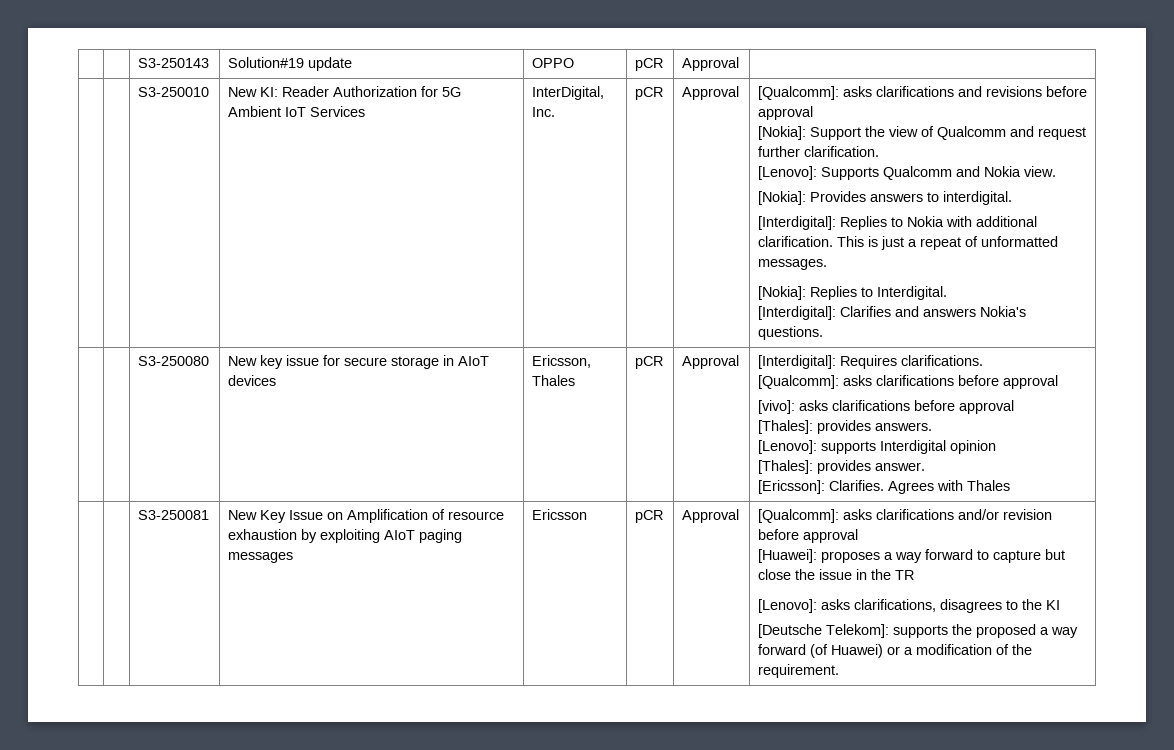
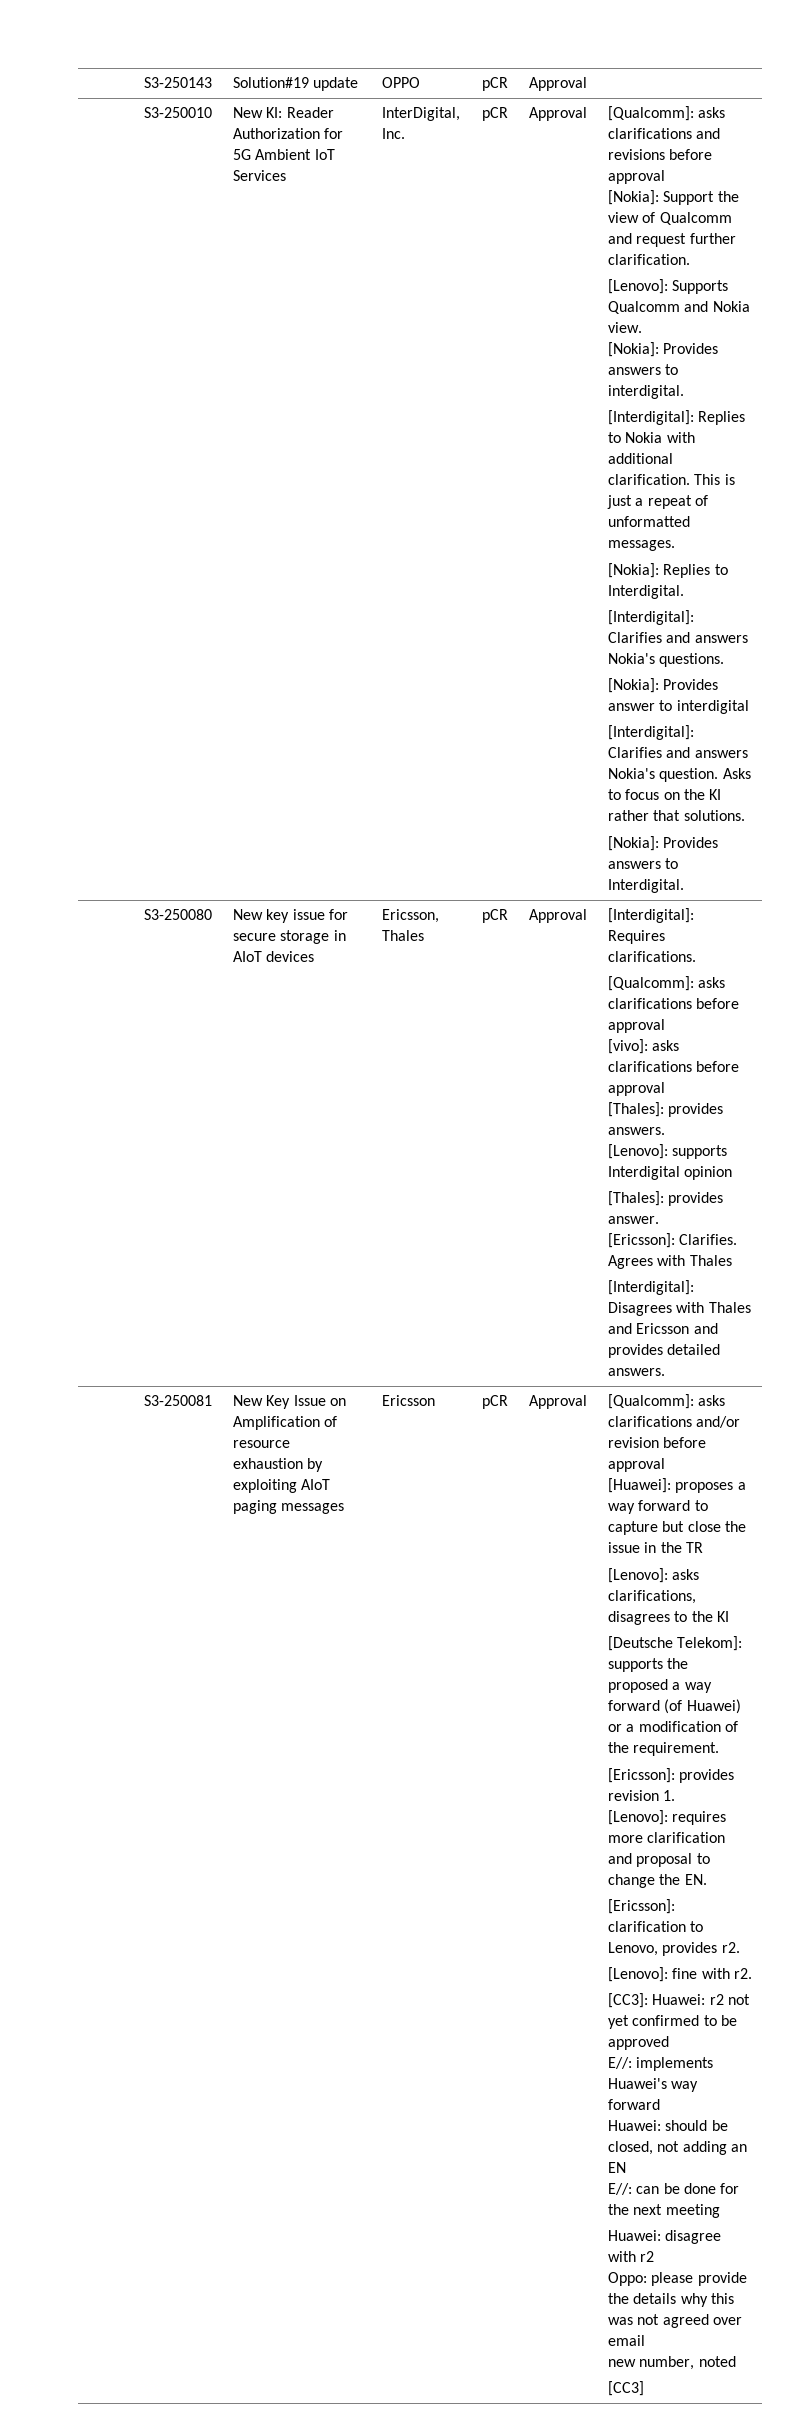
(823, 333) none -> [608,678,719,693] [608,700,749,714] [608,725,695,740] [608,747,748,758] [608,768,751,782] [608,789,721,800] [608,810,745,821] [608,836,719,851] [608,858,679,869] [608,879,685,893] // [Nokia]: Provides answer to interdigital // [Interdigital]: Clarifies and answers Nokia's question. Asks to focus on the KI rather that solutions. // [Nokia]: Provides answers to Interdigital.
(1010, 485) none -> [608,1280,695,1295] [608,1302,751,1316] [608,1323,718,1334] [608,1344,721,1358] [608,1368,666,1376] // [Interdigital]: Disagrees with Thales and Ericsson and provides detailed answers.
(839, 671) none -> [608,1768,735,1783] [608,1790,676,1801] [608,1810,727,1825] [608,1832,726,1843] [608,1853,710,1867] [608,1874,707,1888] [608,1899,676,1914] [608,1921,704,1932] [608,1942,740,1956] [608,1967,752,1982] [608,1993,750,2008] [608,2015,737,2029] [608,2036,670,2050] [608,2057,714,2071] [608,2078,699,2092] [608,2099,661,2110] [608,2120,728,2131] [608,2141,747,2155] [608,2162,627,2173] [608,2183,739,2195] [608,2204,720,2218] [608,2230,722,2244] [608,2251,655,2262] [608,2272,747,2286] [608,2293,734,2307] [608,2314,742,2328] [608,2335,646,2346] [608,2356,736,2370] [608,2381,645,2396] // [Ericsson]: provides revision 1. // [Lenovo]: requires more clarification and proposal to change the EN. // [Ericsson]: clarification to Lenovo, provides r2. // [Lenovo]: fine with r2. // [CC3]: Huawei: r2 not yet confirmed to be approved // E//: implements Huawei's way forward // Huawei: should be closed, not adding an EN // E//: can be done for the next meeting // Huawei: disagree with r2 // Oppo: please provide the details why this was not agreed over email // new number, noted // [CC3]

